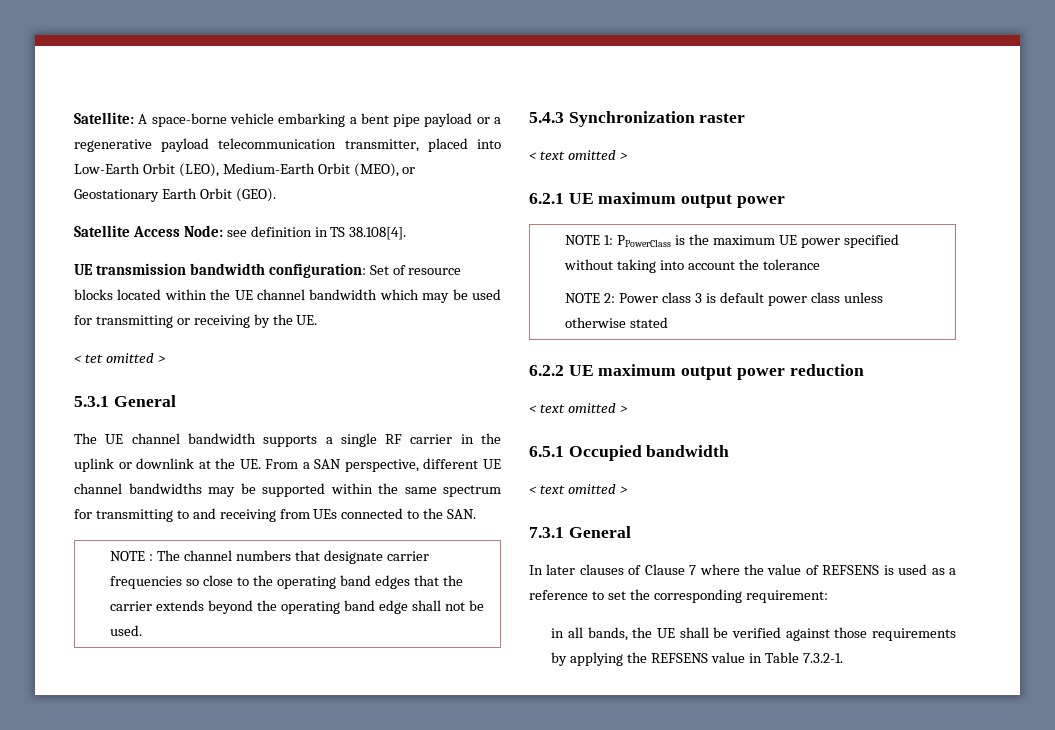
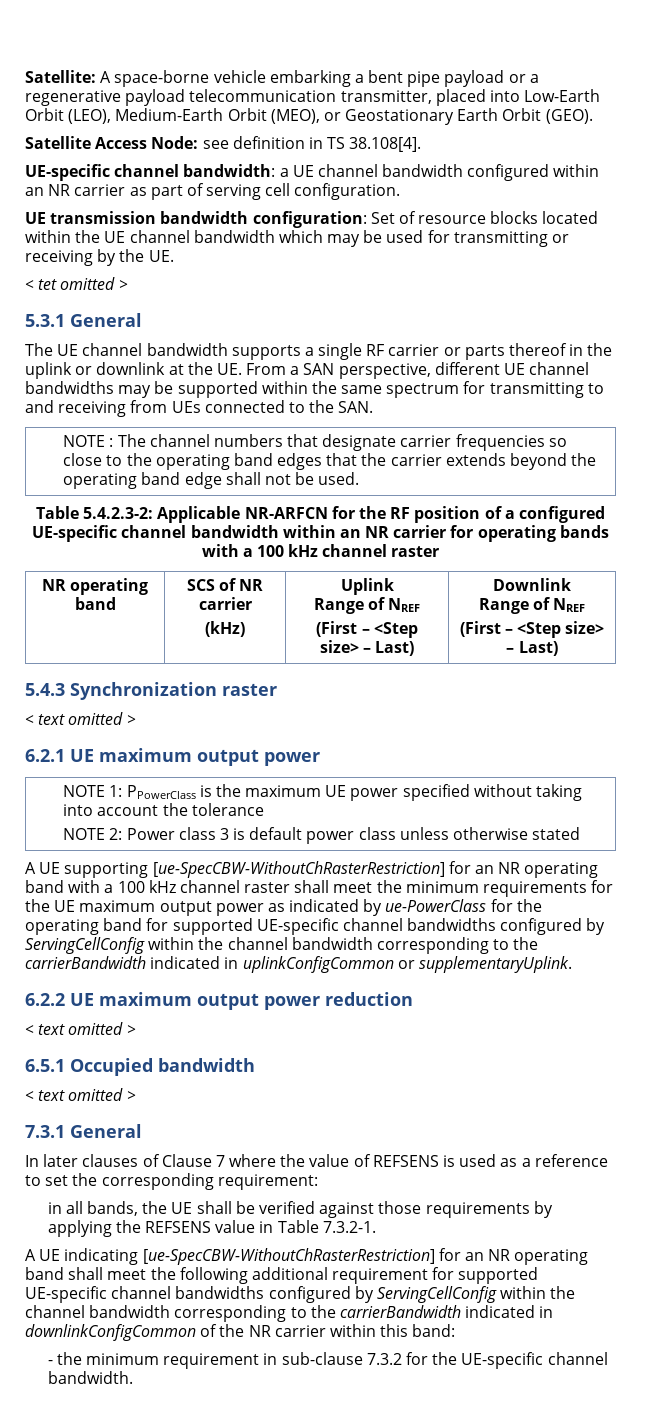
(407, 233) none -> [25,164,600,181] [25,183,401,200] // UE-specific channel bandwidth: a UE channel bandwidth configured within an NR carrier as part of serving cell configuration.
(453, 439) none -> [443,343,568,360] or parts thereof
(143, 630) none -> [36,506,605,523] [32,525,609,542] [201,544,440,557] [41,578,149,595] [74,597,116,610] [186,578,264,591] [198,597,252,610] [205,621,245,637] [340,578,394,595] [313,597,421,614] [316,621,418,638] [319,640,415,656] [493,578,571,591] [478,597,586,614] [459,621,605,638] [506,641,558,656] // Table 5.4.2.3-2: Applicable NR-ARFCN for the RF position of a configured UE-specific channel bandwidth within an NR carrier for operating bands with a 100 kHz channel raster // NR operating band | SCS of NR carrier // (kHz) | Uplink // Range of NREF // (First – <Step size> – Last) | Downlink // Range of NREF // (First – <Step size> – Last)
(669, 322) none -> [25,861,599,878] [25,880,614,897] [25,899,542,916] [25,918,606,935] [25,937,539,954] [25,956,572,973] // A UE supporting [ue-SpecCBW-WithoutChRasterRestriction] for an NR operating band with a 100 kHz channel raster shall meet the minimum requirements for the UE maximum output power as indicated by ue-PowerClass for the operating band for supported UE-specific channel bandwidths configured by ServingCellConfig within the channel bandwidth corresponding to the carrierBandwidth indicated in uplinkConfigCommon or supplementaryUplink.
(843, 658) none -> [25,1248,589,1265] [25,1267,539,1284] [25,1286,576,1303] [25,1305,554,1322] [25,1324,456,1341] [47,1352,608,1369] [47,1371,133,1384] // A UE indicating [ue-SpecCBW-WithoutChRasterRestriction] for an NR operating band shall meet the following additional requirement for supported UE-specific channel bandwidths configured by ServingCellConfig within the channel bandwidth corresponding to the carrierBandwidth indicated in downlinkConfigCommon of the NR carrier within this band: // - the minimum requirement in sub-clause 7.3.2 for the UE-specific channel bandwidth.

